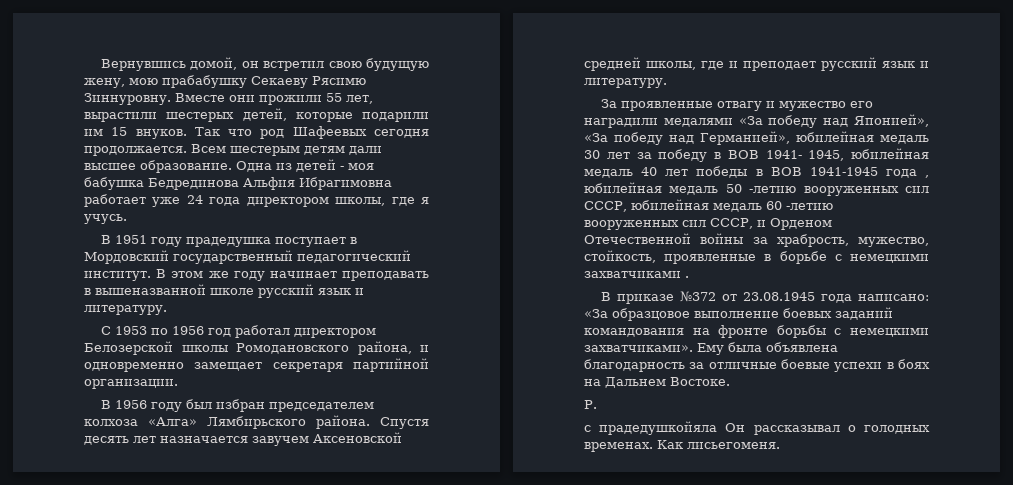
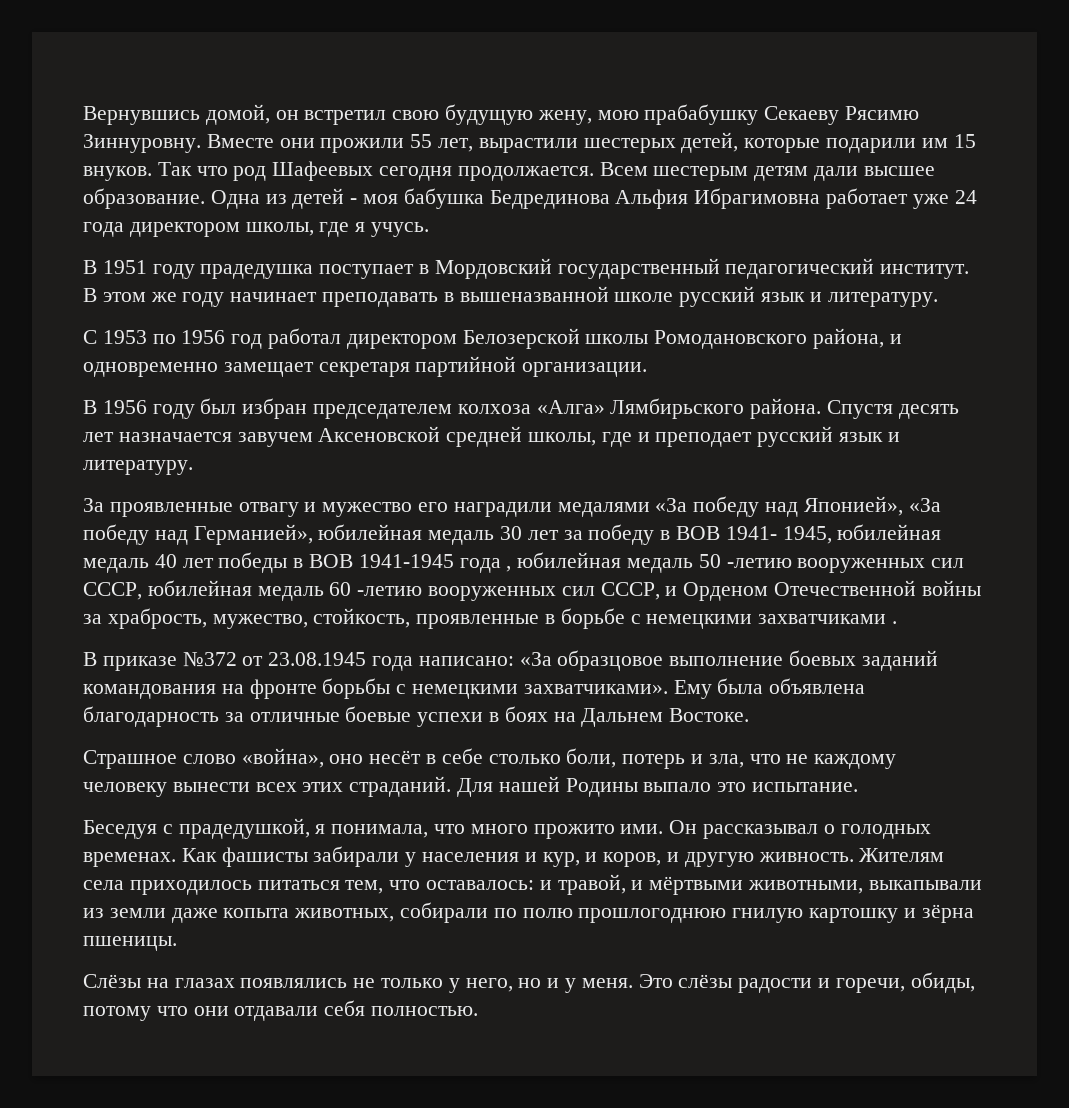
[584,400,597,409] [584,421,718,435] Р. // с прадедушкойяла -> [83,748,897,769] [83,776,859,797] [83,818,664,839] Страшное слово «война», оно несёт в себе столько боли, потерь и зла, что не каждому человеку вынести всех этих страданий. Для нашей Родины выпало это испытание. // Беседуя с прадедушкой, я понимала, что много прожито ими.
[687,442,780,449] лисьегоменя. -> [221,846,945,867] [83,874,982,895] [83,902,974,923] [83,936,177,951] [83,972,975,993] [83,1000,479,1021] фашисты забирали у населения и кур, и коров, и другую живность. Жителям села приходилось питаться тем, что оставалось: и травой, и мёртвыми животными, выкапывали из земли даже копыта животных, собирали по полю прошлогоднюю гнилую картошку и зёрна пшеницы. // Слёзы на глазах появлялись не только у него, но и у меня. Это слёзы радости и горечи, обиды, потому что они отдавали себя полностью.

